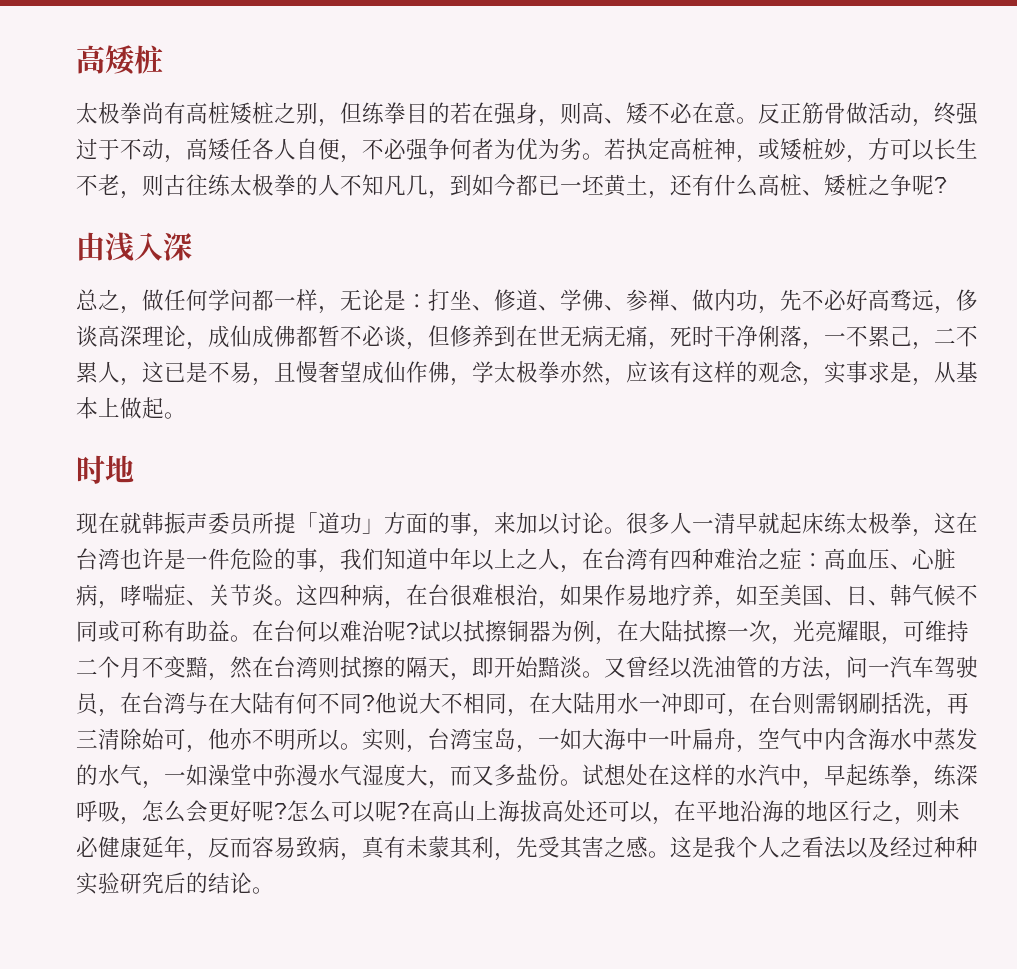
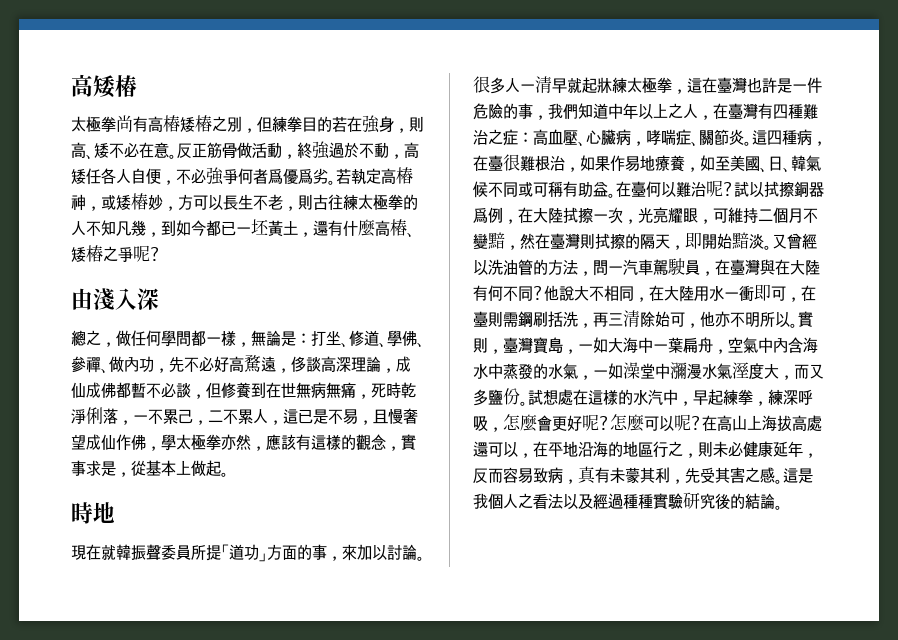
[76,45,163,75] [76,102,120,124] 高矮桩 // 太极 -> [71,74,137,98] [71,116,101,132] 高矮樁 // 太極
[208,102,385,127] 桩矮桩之别，但练 -> [163,115,287,133] 樁矮樁之別，但練
[494,102,582,127] 强身，则 -> [362,115,424,133] 強身，則
[890,102,979,127] [76,138,164,160] 动，终强过于不动 -> [267,141,389,159] 動，終強過於不動
[406,138,714,161] 强争何者为优为劣。若执定高桩 -> [206,167,413,185] 強爭何者爲優爲劣。若執定高樁
[802,138,824,160] 桩 -> [131,193,148,210] 樁
[934,138,956,160] 长 -> [223,195,238,210] 長
[142,174,274,196] 则古往练太极 -> [298,194,388,210] 則古往練太極
[406,175,428,196] 几 -> [131,220,146,237] 幾
[604,174,912,199] 黄土，还有什么高桩、矮桩之争 -> [268,219,415,238] [71,245,133,262] 黃土，還有什麼高樁、矮樁之爭
[105,232,134,262] 浅 -> [93,288,115,310] 淺
[76,289,98,310] 总 -> [71,330,86,346] 總
[208,289,978,314] [76,325,758,350] 学问都一样，无论是：打坐、修道、学佛、参禅、做内功，先不必好高骛远，侈谈高深理论，成仙成佛都暂不必谈，但修养到在世无病无痛，死时干净 -> [161,330,425,348] [71,355,411,374] [71,382,416,399] [71,409,86,424] 學問都一樣，無論是：打坐、修道、學佛、參禪、做內功，先不必好高騖遠，侈談高深理論，成仙成佛都暫不必談，但修養到在世無病無痛，死時乾淨
[142,361,164,383] 这 -> [283,409,298,424] 這
[472,361,538,383] 学太极 -> [161,434,206,451] 學太極
[626,361,846,386] 应该有这样的观念，实 -> [266,434,416,451] 應該有這樣的觀念，實
[934,362,956,383] 从 -> [131,460,146,476] 從
[76,455,105,484] 时 -> [71,502,93,524] 時
[76,512,253,535] 现在就韩振声委员 -> [71,544,191,560] 現在就韓振聲委員
[494,512,604,535] 来加以讨论 -> [342,544,417,561] 來加以討論
[802,512,978,537] [76,548,164,570] 床练太极拳，这在台湾也许 -> [597,77,777,94] 牀練太極拳，這在臺灣也許
[252,548,274,570] 险 -> [488,103,503,119] 險
[362,548,384,570] 们 -> [563,104,578,119] 們
[604,548,736,570] 台湾有四种难 -> [728,103,818,120] 臺灣有四種難
[868,548,956,570] 压、心脏 -> [563,129,616,147] 壓、心臟
[208,584,494,609] 关节炎。这四种病，在台很难 -> [699,129,827,146] [473,154,535,172] 關節炎。這四種病，在臺很難
[670,584,714,606] 疗养 -> [655,155,685,172] 療養
[802,584,934,606] 国、日、韩气 -> [745,155,821,173] 國、日、韓氣
[142,620,165,642] 称 -> [548,181,563,197] 稱
[274,620,573,643] 台何以难治呢?试以拭擦铜器为 -> [631,180,824,198] [473,208,488,223] 臺何以難治呢?試以拭擦銅器爲
[661,620,683,642] 陆 -> [548,208,563,224] 陸
[925,620,969,642] [76,656,186,678] 维持二个月不变 -> [728,207,818,223] [473,233,488,249] 維持二個月不變
[274,656,340,678] 台湾则 -> [550,233,595,249] 臺灣則
[494,657,516,678] 开 -> [702,234,717,250] 開
[648,656,670,677] 经 -> [802,233,817,250] 經
[846,656,978,678] [76,692,274,717] 问一汽车驾驶员，在台湾与在大陆 -> [593,258,820,276] 問一汽車駕駛員，在臺灣與在大陸
[397,692,419,714] 说 -> [559,286,574,301] 說
[573,692,859,717] 陆用水一冲即可，在台则需钢 -> [679,284,816,302] [473,311,533,327] 陸用水一衝即可，在臺則需鋼
[362,728,516,753] 实则，台湾宝岛 -> [798,311,813,327] [473,337,563,354] 實則，臺灣寶島
[670,728,692,750] 叶 -> [668,337,683,353] 葉
[780,728,846,750] 气中内 -> [743,337,788,353] 氣中內
[956,728,978,750] [76,764,142,786] 发的水气 -> [518,363,578,380] 發的水氣
[274,764,384,786] 弥漫水气湿 -> [670,362,750,379] 瀰漫水氣溼
[516,764,714,786] 盐份。试想处在这样 -> [488,388,618,406] 鹽份。試想處在這樣
[868,764,957,789] 练拳，练 -> [723,389,783,406] 練拳，練
[164,800,208,823] 么会 -> [520,414,552,432] 麼會
[309,800,331,823] 么 -> [627,414,644,432] 麼
[564,800,608,822] 处还 -> [807,415,822,431] [473,441,488,457] 處還
[828,800,938,825] 区行之，则 -> [638,441,713,458] 區行之，則
[670,836,758,858] 这是我个 -> [783,468,813,484] [473,493,503,509] 這是我個
[890,836,978,858] [76,872,252,895] 经过种种实验研究后的结论 -> [593,492,775,510] 經過種種實驗研究後的結論

